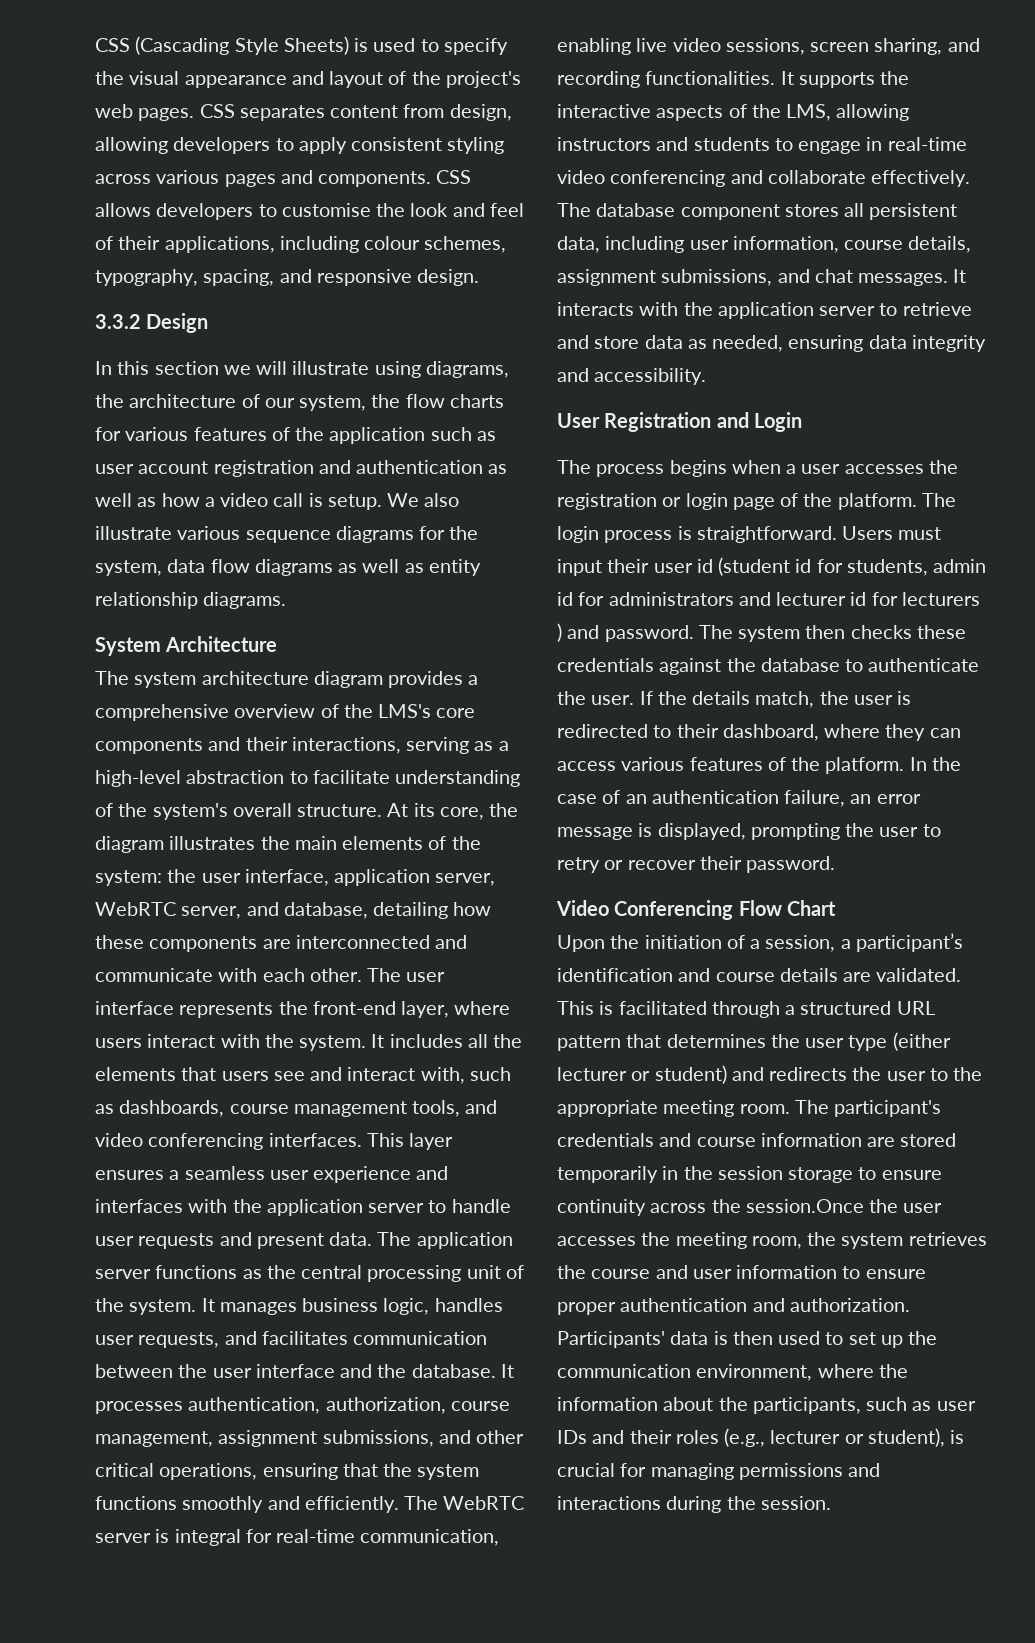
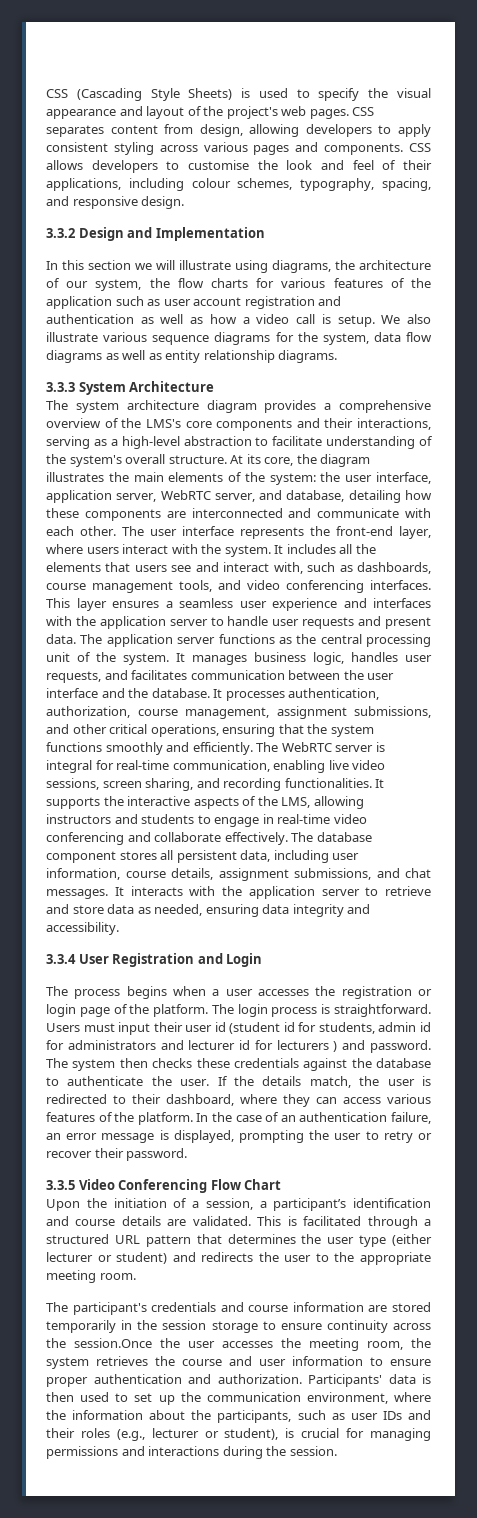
(209, 323) none -> [127,227,265,241] and Implementation
(287, 600) none -> [46,382,75,392] 3.3.3
(707, 376) none -> [46,954,76,964] 3.3.4
(836, 864) none -> [46,1180,75,1190] 3.3.5
(790, 1109) none -> (136, 1276) //

